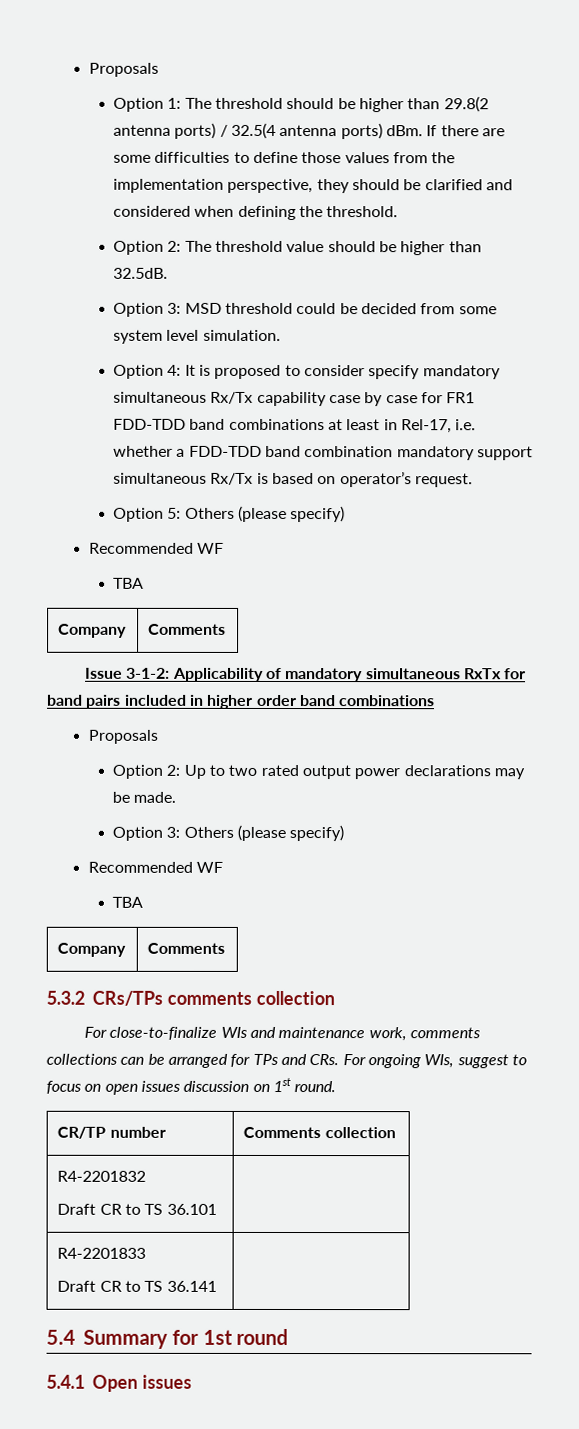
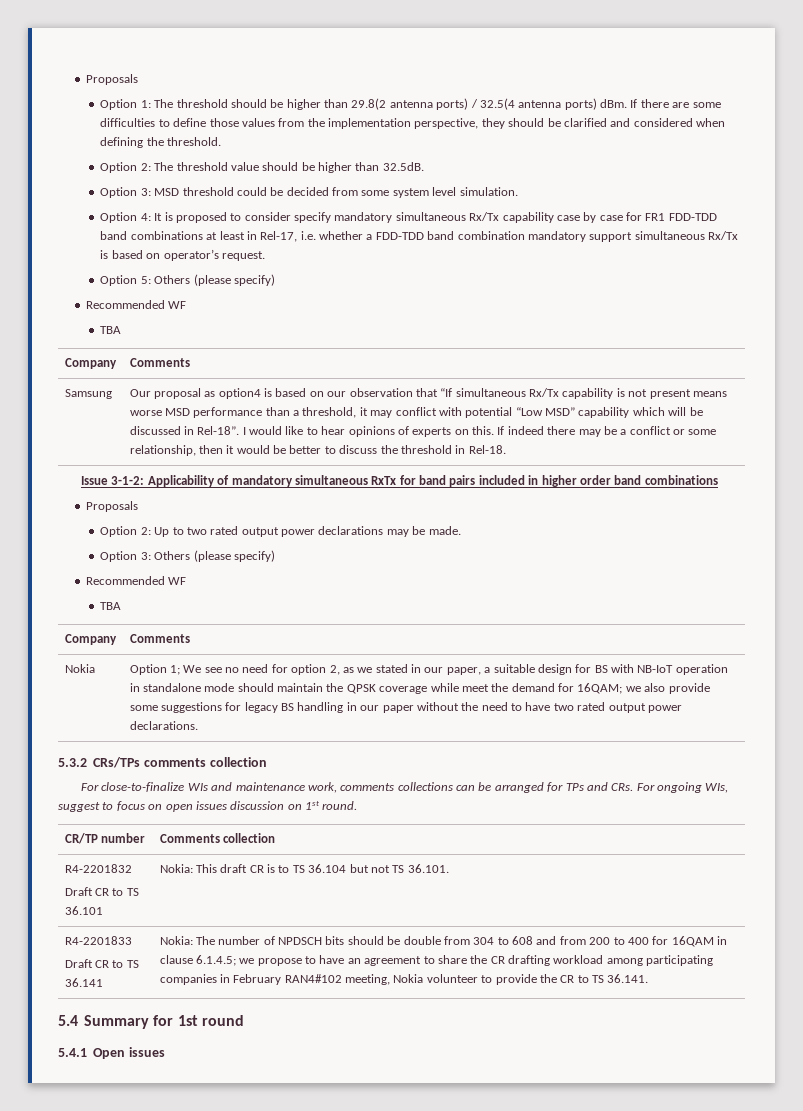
(227, 629) none -> [64,389,112,399] [129,388,727,399] [129,407,703,418] [129,426,717,437] [129,445,506,456] // Samsung | Our proposal as option4 is based on our observation that “If simultaneous Rx/Tx capability is not present means worse MSD performance than a threshold, it may conflict with potential “Low MSD” capability which will be discussed in Rel-18”. I would like to hear opinions of experts on this. If indeed there may be a conflict or some relationship, then it would be better to discuss the threshold in Rel-18.
(226, 948) none -> [64,664,95,673] [129,664,728,675] [129,683,710,694] [129,702,682,713] [129,721,198,730] // Nokia | Option 1; We see no need for option 2, as we stated in our paper, a suitable design for BS with NB-IoT operation in standalone mode should maintain the QPSK coverage while meet the demand for 16QAM; we also provide some suggestions for legacy BS handling in our paper without the need to have two rated output power declarations.
(217, 1209) none -> [159,864,449,873] Nokia: This draft CR is to TS 36.104 but not TS 36.101.
(217, 1286) none -> [159,936,728,947] [159,955,714,966] [159,974,649,985] Nokia: The number of NPDSCH bits should be double from 304 to 608 and from 200 to 400 for 16QAM in clause 6.1.4.5; we propose to have an agreement to share the CR drafting workload among participating companies in February RAN4#102 meeting, Nokia volunteer to provide the CR to TS 36.141.

